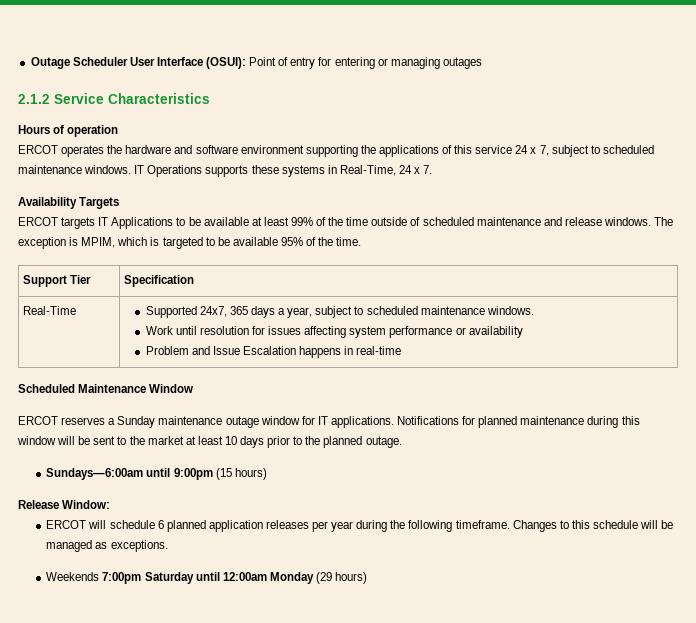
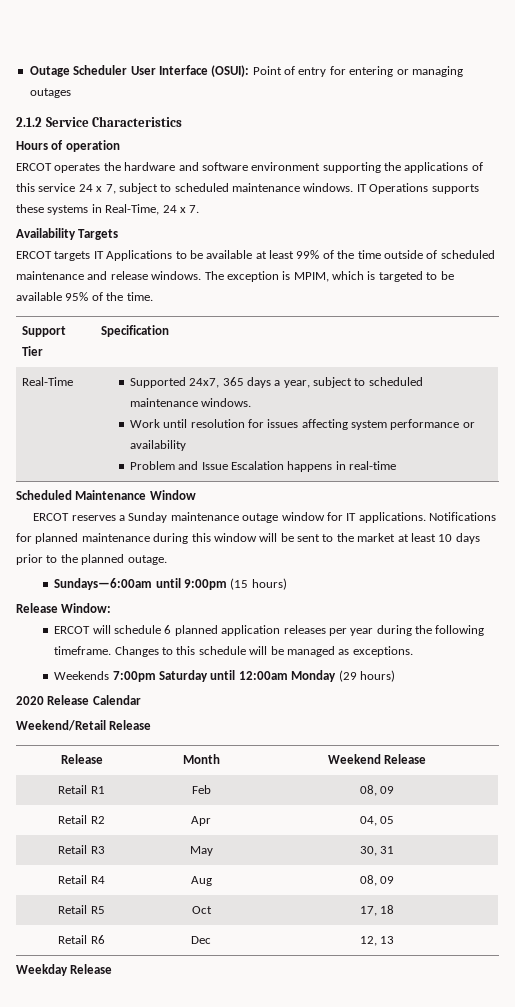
(368, 578) none -> [16,695,141,705] [16,720,152,731] [60,754,103,764] [182,754,220,764] [327,754,427,764] [58,785,105,794] [191,785,211,794] [359,785,395,796] [58,815,105,824] [191,816,211,826] [359,816,395,826] [58,845,105,854] [189,846,213,856] [359,846,395,856] [58,875,105,884] [190,876,212,886] [359,875,395,886] [58,905,105,914] [191,906,212,914] [359,905,395,916] [58,935,105,944] [191,936,211,944] [359,936,395,946] [16,964,113,976] // 2020 Release Calendar // Weekend/Retail Release // Release | Month | Weekend Release // Retail R1 | Feb | 08, 09 // Retail R2 | Apr | 04, 05 // Retail R3 | May | 30, 31 // Retail R4 | Aug | 08, 09 // Retail R5 | Oct | 17, 18 // Retail R6 | Dec | 12, 13 // Weekday Release

